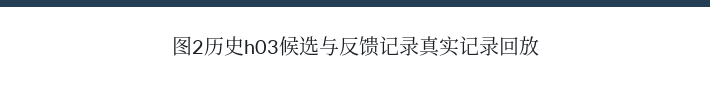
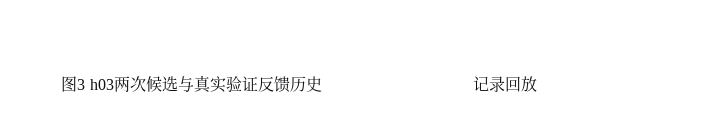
[191,36,459,57] 2历史h03候选与反馈记录真实 -> [77,75,322,93] 3 h03两次候选与真实验证反馈历史

